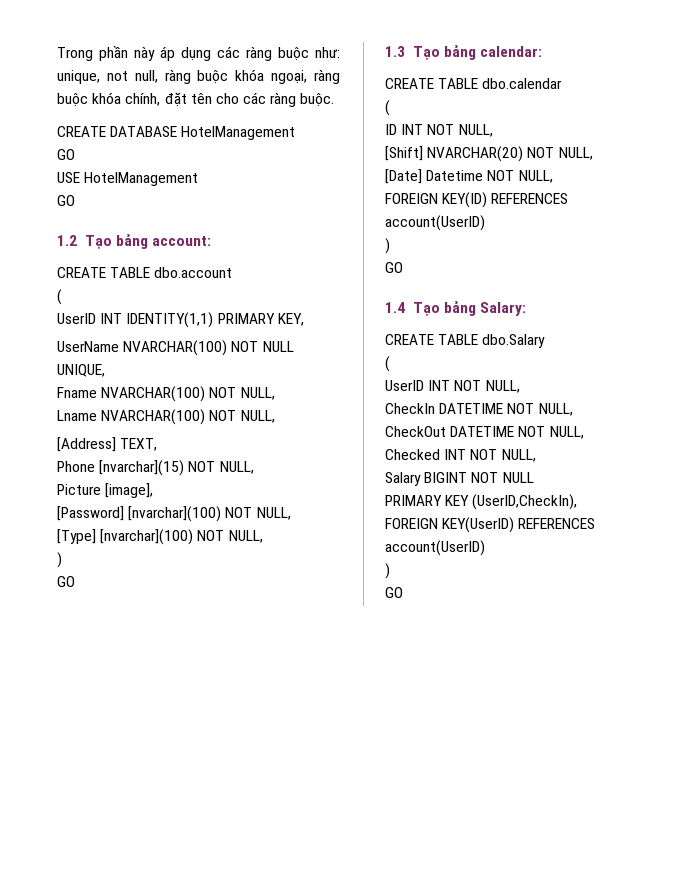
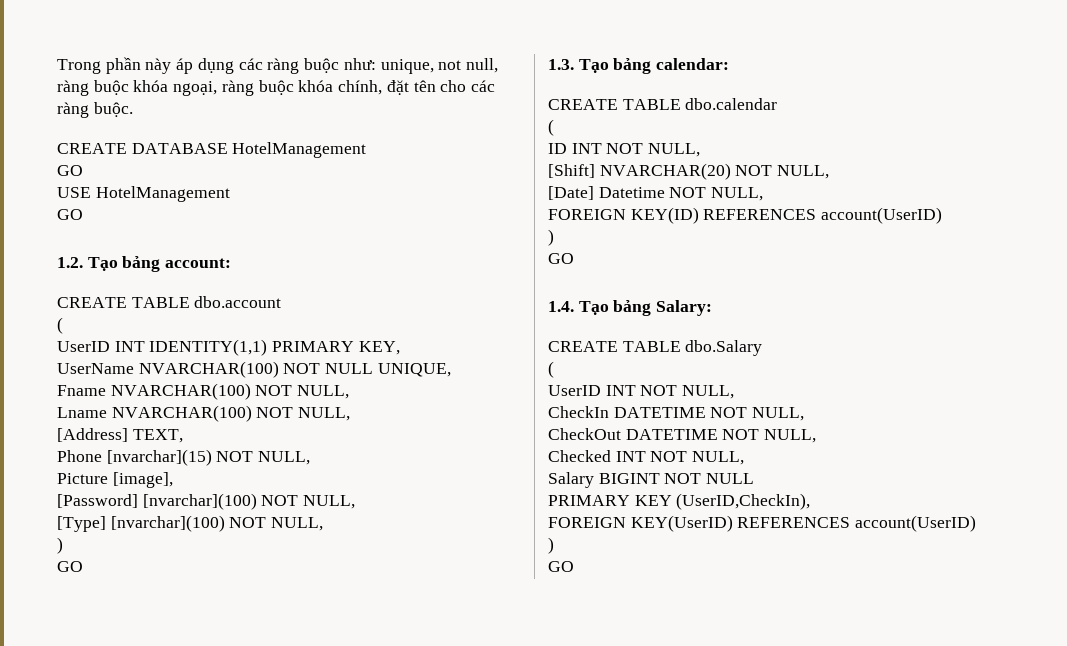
[57,235,77,246] 1.2 -> [57,257,83,268] 1.2.
[385,46,405,57] 1.3 -> [548,59,574,70] 1.3.
[385,302,405,313] 1.4 -> [548,301,574,312] 1.4.

